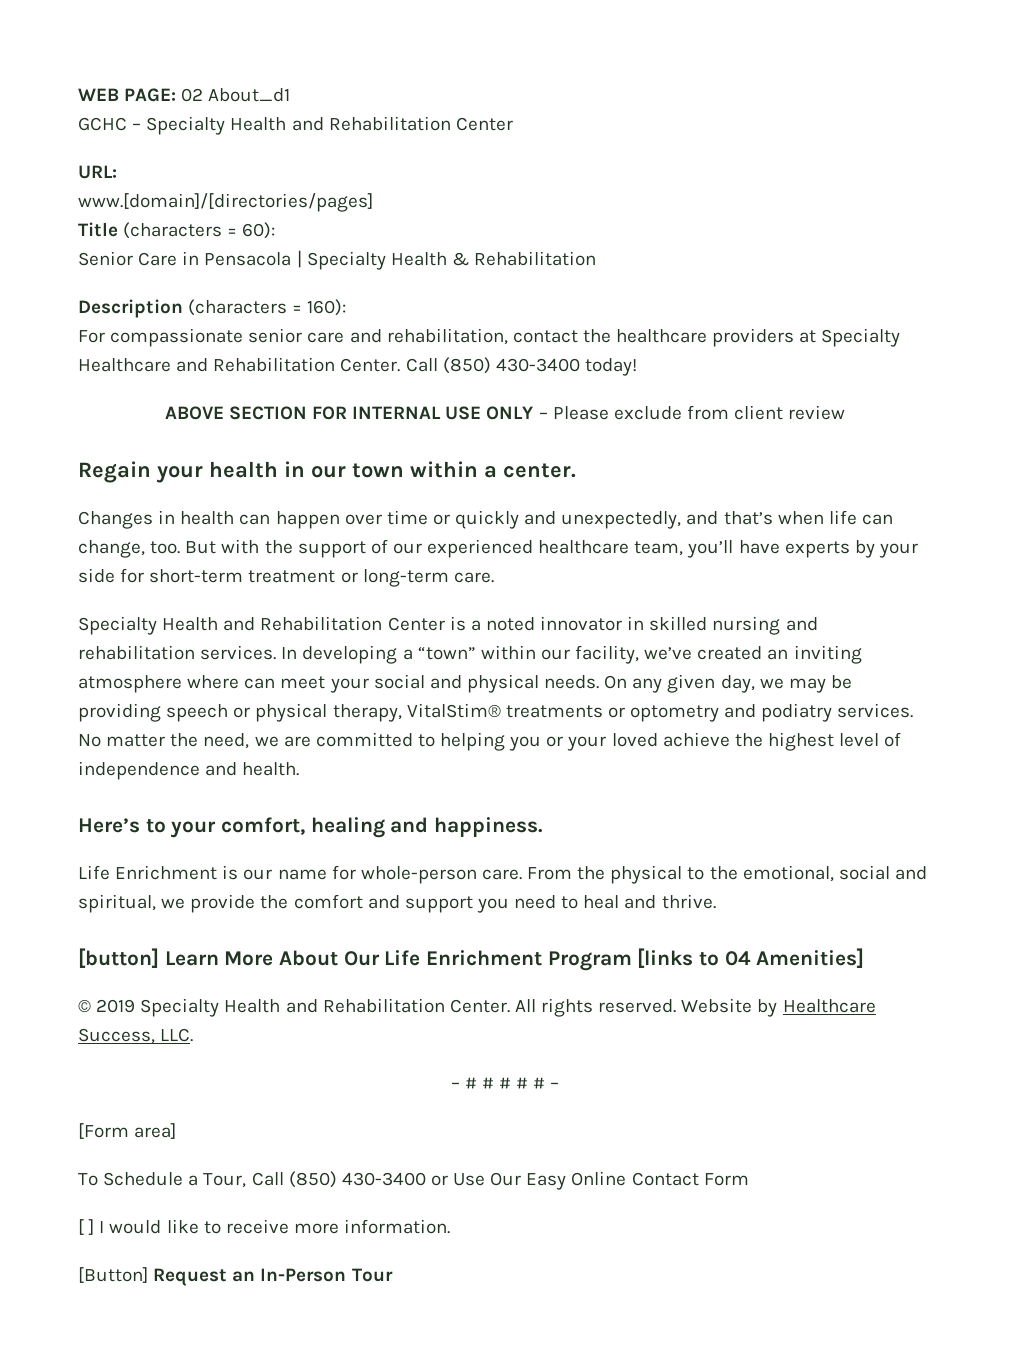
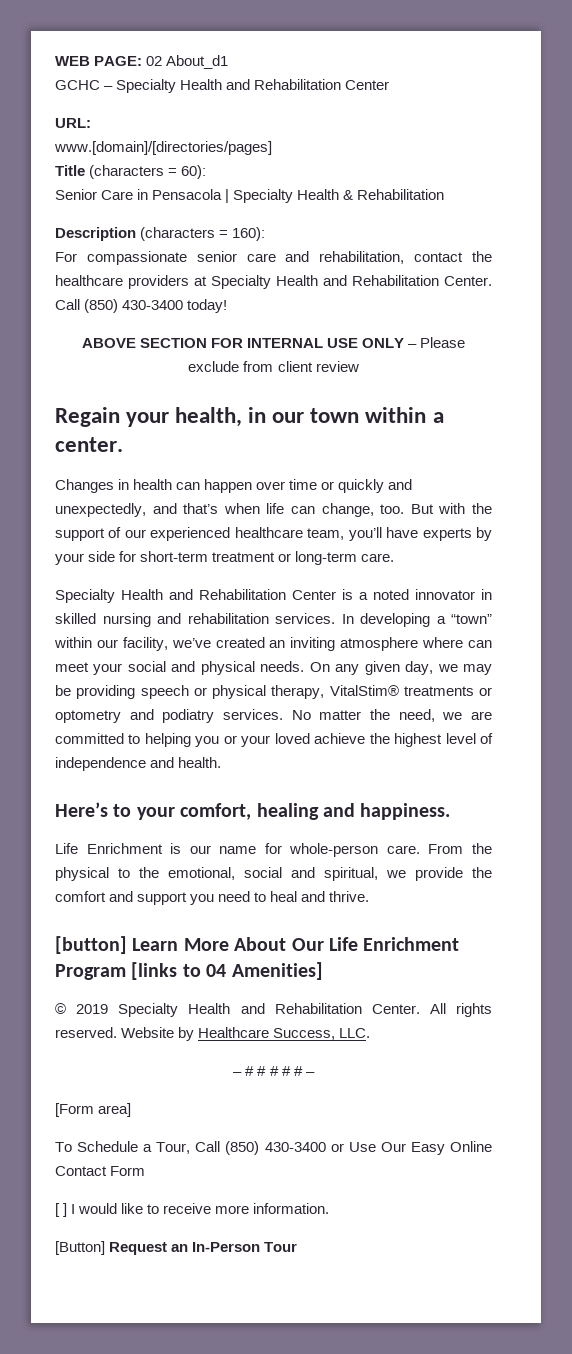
[78,358,171,372] Healthcare -> [276,275,318,286] Health
[209,461,278,478] health -> [175,407,243,427] health,

